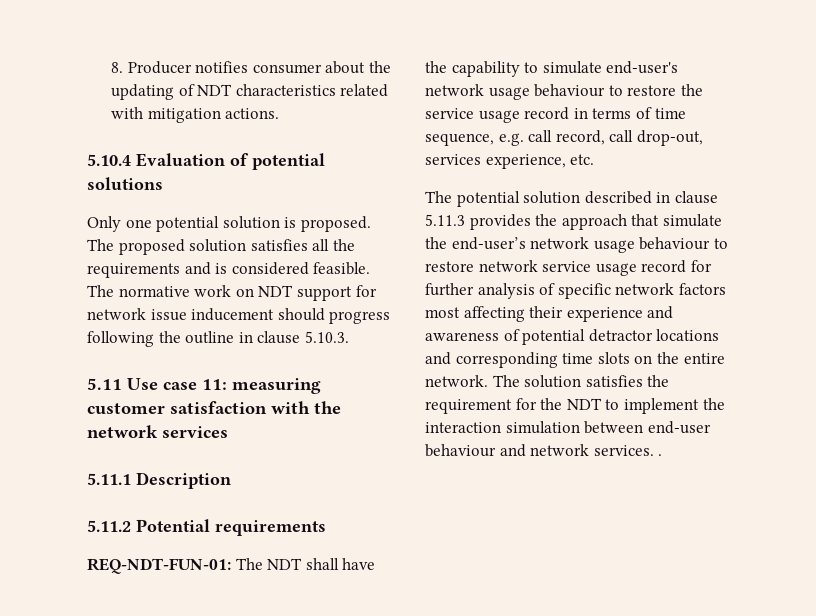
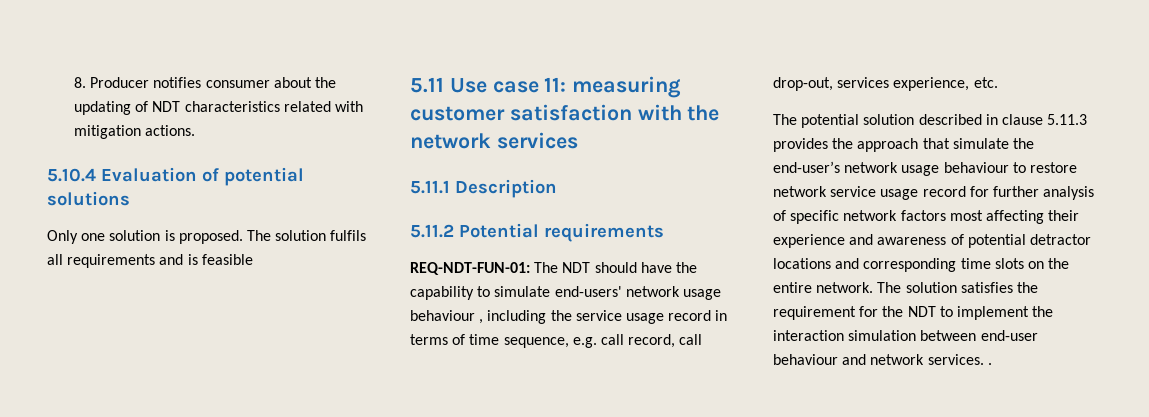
[156,216,220,232] potential -> (106, 237) none
[118,239,355,255] [87,262,371,278] [87,285,377,301] [87,308,391,324] [87,331,349,347] proposed solution satisfies all the requirements and is considered feasible. The normative work on NDT support for network issue inducement should progress following the outline in clause 5.10.3. -> [275,230,367,241] [47,254,253,268] solution fulfils all requirements and is feasible
[305,558,339,570] shall -> [594,262,637,273] should
[606,61,679,74] [425,84,677,100] end-user's network usage behaviour to restore -> [554,286,721,300] [410,310,547,324] end-users' network usage behaviour , including

